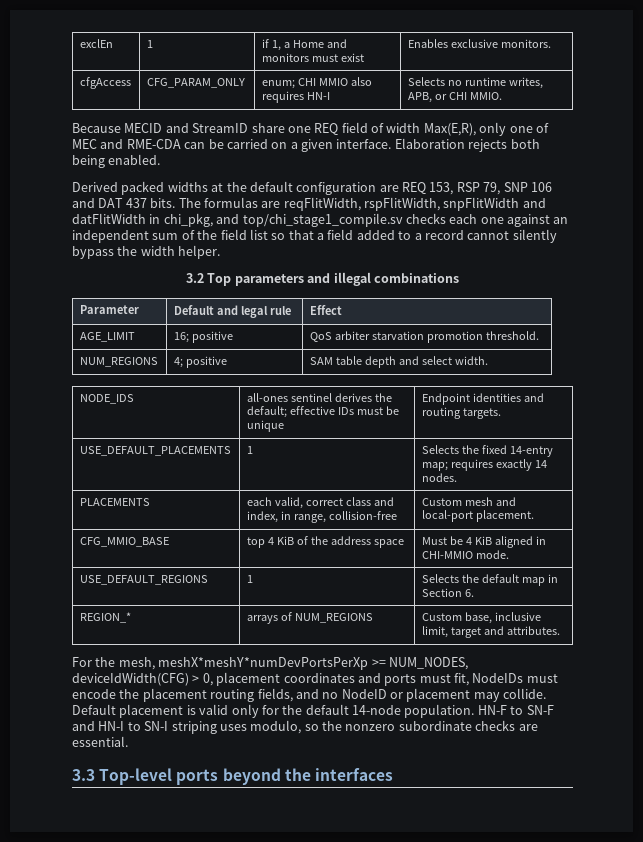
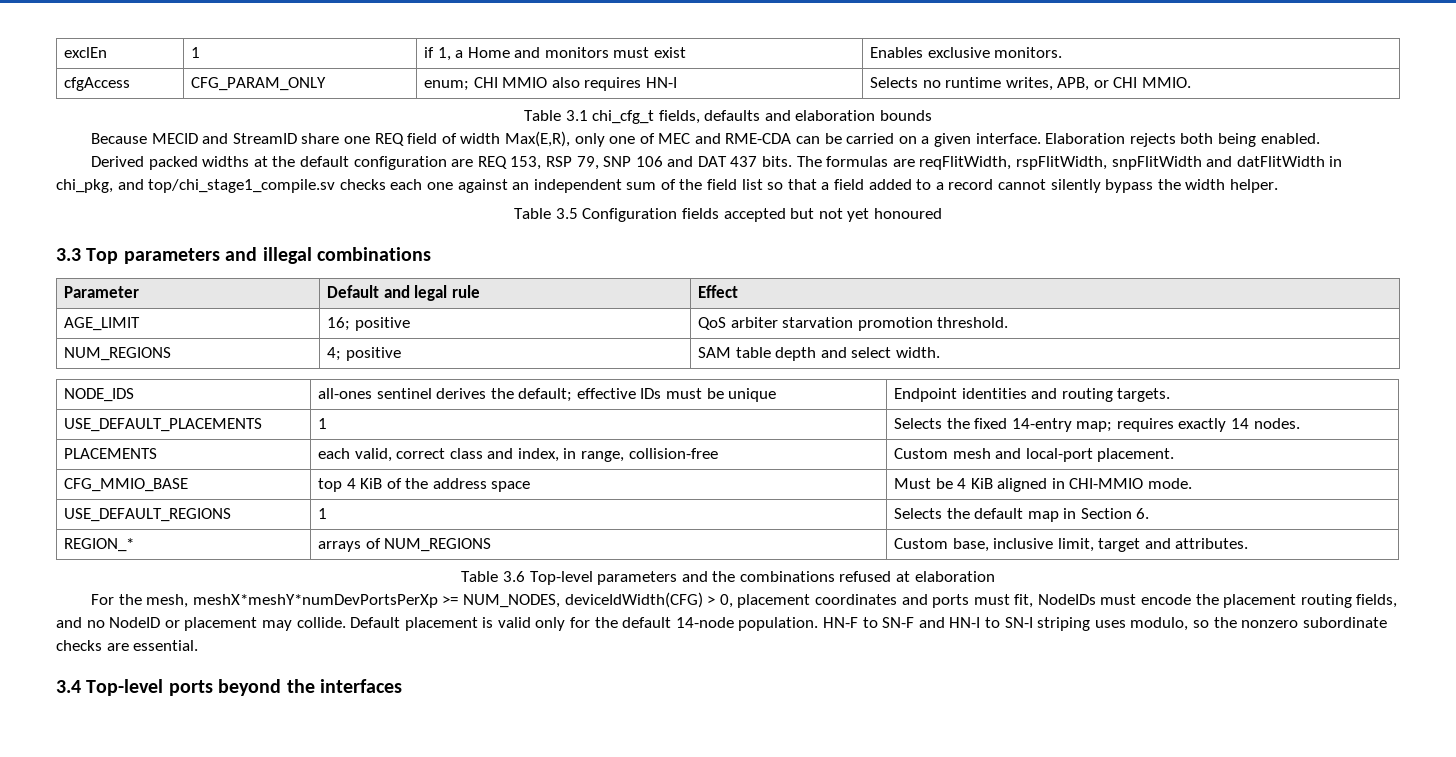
(502, 96) none -> [523,110,933,124] // Table 3.1 chi_cfg_t fields, defaults and elaboration bounds
[186,273,205,283] 3.2 -> [514,208,942,222] [56,248,81,261] Table 3.5 Configuration fields accepted but not yet honoured // 3.3
(560, 630) none -> [461,571,995,585] // Table 3.6 Top-level parameters and the combinations refused at elaboration
[72,769,95,781] 3.3 -> [56,680,81,693] 3.4

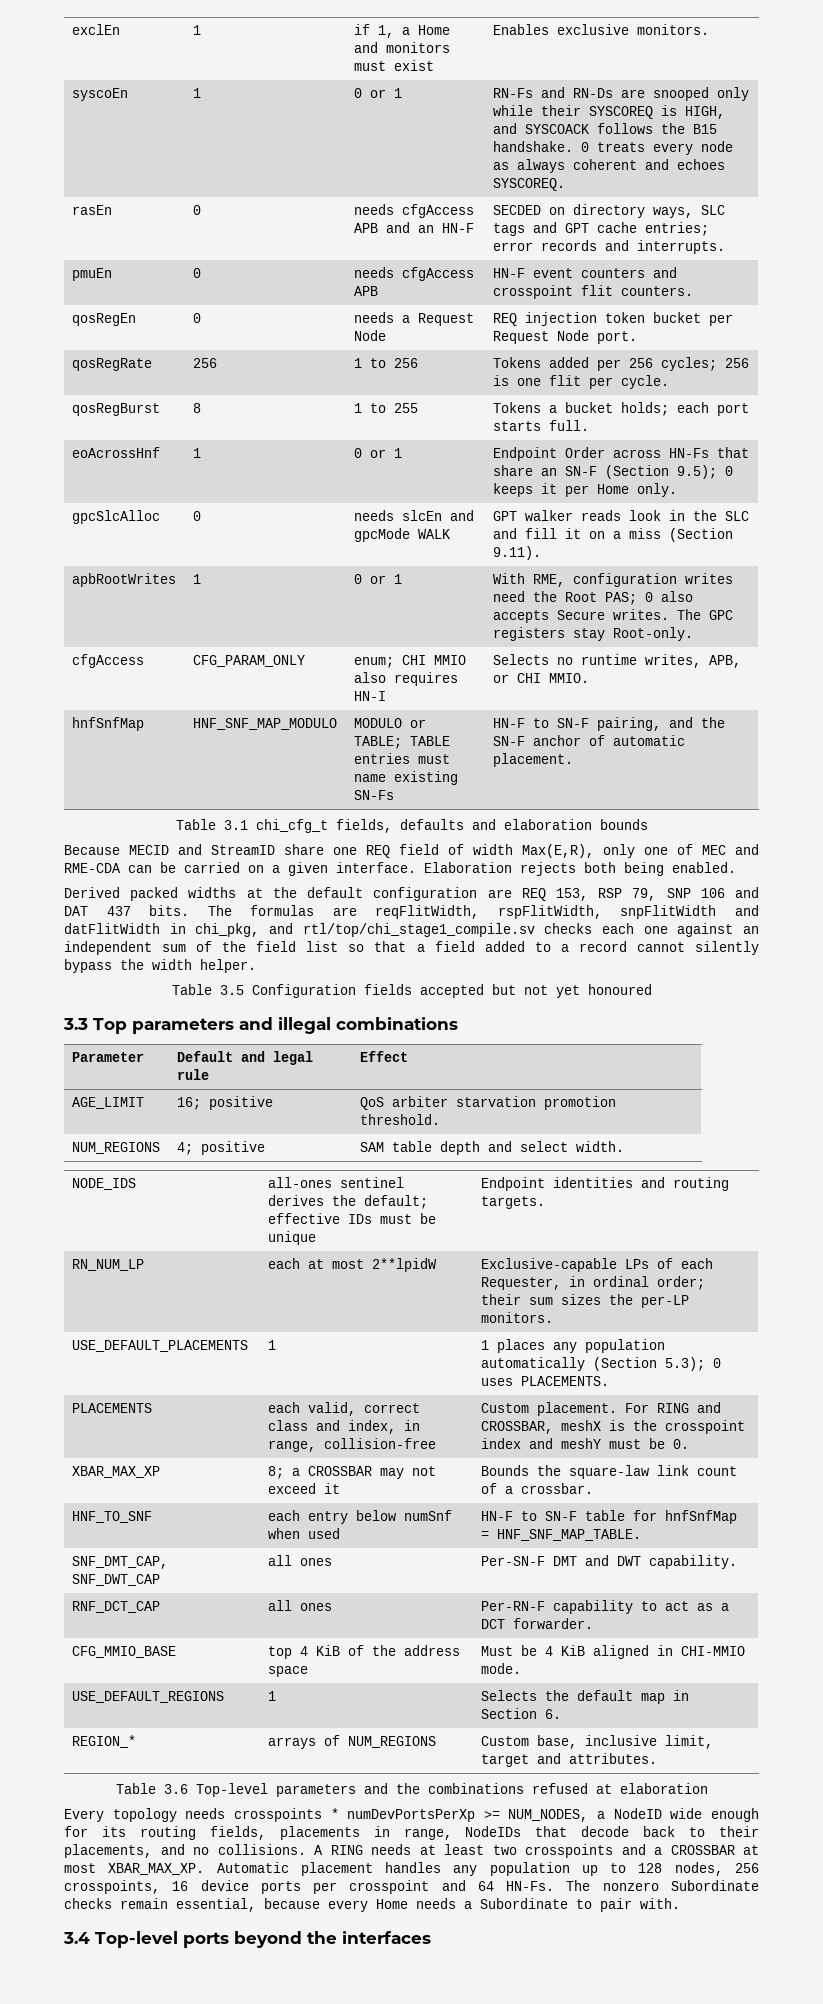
(1063, 52) none -> [72,88,129,101] [193,88,202,98] [354,88,403,98] [493,87,750,101] [493,105,726,119] [493,123,718,134] [493,141,734,155] [493,159,726,173] [493,178,566,191] [72,205,113,215] [193,205,202,215] [354,204,475,218] [354,222,475,233] [493,204,726,218] [493,222,710,236] [493,240,726,254] [72,268,113,281] [193,268,202,278] [354,267,475,281] [354,286,379,296] [493,267,678,278] [493,285,694,299] [72,313,137,326] [193,313,202,323] [354,312,475,326] [354,330,387,341] [493,312,734,326] [493,330,638,344] [72,358,153,371] [193,358,218,368] [354,358,419,368] [493,357,750,371] [493,375,670,389] [72,403,161,416] [193,403,202,413] [354,403,419,413] [493,402,750,416] [493,420,590,431] [72,447,161,458] [193,448,202,458] [354,448,403,458] [493,447,750,461] [493,465,734,479] [493,483,678,497] [72,510,161,524] [193,511,202,521] [354,510,475,521] [354,528,452,542] [493,510,750,521] [493,528,734,542] [493,546,542,560] [72,573,177,587] [193,574,202,584] [354,574,403,584] [493,573,734,587] [493,591,694,605] [493,609,734,623] [493,627,694,641] // syscoEn | 1 | 0 or 1 | RN-Fs and RN-Ds are snooped only while their SYSCOREQ is HIGH, and SYSCOACK follows the B15 handshake. 0 treats every node as always coherent and echoes SYSCOREQ. // rasEn | 0 | needs cfgAccess APB and an HN-F | SECDED on directory ways, SLC tags and GPT cache entries; error records and interrupts. // pmuEn | 0 | needs cfgAccess APB | HN-F event counters and crosspoint flit counters. // qosRegEn | 0 | needs a Request Node | REQ injection token bucket per Request Node port. // qosRegRate | 256 | 1 to 256 | Tokens added per 256 cycles; 256 is one flit per cycle. // qosRegBurst | 8 | 1 to 255 | Tokens a bucket holds; each port starts full. // eoAcrossHnf | 1 | 0 or 1 | Endpoint Order across HN-Fs that share an SN-F (Section 9.5); 0 keeps it per Home only. // gpcSlcAlloc | 0 | needs slcEn and gpcMode WALK | GPT walker reads look in the SLC and fill it on a miss (Section 9.11). // apbRootWrites | 1 | 0 or 1 | With RME, configuration writes need the Root PAS; 0 also accepts Secure writes. The GPC registers stay Root-only.
(1192, 82) none -> [72,717,145,731] [193,718,338,730] [354,718,427,728] [354,736,451,749] [354,753,451,764] [354,771,459,785] [354,790,395,800] [493,717,726,731] [493,735,686,746] [493,753,574,767] // hnfSnfMap | HNF_SNF_MAP_MODULO | MODULO or TABLE; TABLE entries must name existing SN-Fs | HN-F to SN-F pairing, and the SN-F anchor of automatic placement.
[148,179,336,193] top/chi_stage1_compile.sv -> [302,923,535,937] rtl/top/chi_stage1_compile.sv
[63,418,262,432] [317,418,327,429] [893,418,1300,432] USE_DEFAULT_PLACEMENTS | 1 | Selects the fixed 14-entry map; requires exactly 14 nodes. -> [72,1259,145,1271] [268,1258,438,1272] [481,1258,714,1272] [481,1276,706,1290] [481,1294,690,1308] [481,1312,554,1323] [72,1340,249,1352] [268,1340,277,1350] [481,1339,666,1353] [481,1357,722,1371] [481,1376,610,1386] RN_NUM_LP | each at most 2**lpidW | Exclusive-capable LPs of each Requester, in ordinal order; their sum sizes the per-LP monitors. // USE_DEFAULT_PLACEMENTS | 1 | 1 places any population automatically (Section 5.3); 0 uses PLACEMENTS.
[952,448,1175,462] mesh and local-port placement. -> [537,1402,722,1416] [481,1420,746,1434] [481,1438,690,1449] [72,1466,161,1478] [268,1466,437,1479] [268,1483,341,1494] [481,1465,738,1479] [481,1483,594,1494] [72,1511,153,1523] [268,1510,453,1524] [268,1528,341,1539] [481,1510,738,1524] [481,1529,642,1541] [72,1556,169,1569] [72,1574,161,1586] [268,1555,333,1566] [481,1555,738,1569] [72,1601,161,1613] [268,1600,333,1611] [481,1600,730,1614] [481,1618,594,1629] placement. For RING and CROSSBAR, meshX is the crosspoint index and meshY must be 0. // XBAR_MAX_XP | 8; a CROSSBAR may not exceed it | Bounds the square-law link count of a crossbar. // HNF_TO_SNF | each entry below numSnf when used | HN-F to SN-F table for hnfSnfMap = HNF_SNF_MAP_TABLE. // SNF_DMT_CAP, SNF_DWT_CAP | all ones | Per-SN-F DMT and DWT capability. // RNF_DCT_CAP | all ones | Per-RN-F capability to act as a DCT forwarder.
[91,592,1398,608] [56,617,1387,631] [56,640,199,651] For the mesh, meshX*meshY*numDevPortsPerXp >= NUM_NODES, deviceIdWidth(CFG) > 0, placement coordinates and ports must fit, NodeIDs must encode the placement routing fields, and no NodeID or placement may collide. Default placement is valid only for the default 14-node population. HN-F to SN-F and HN-I to SN-I striping uses modulo, so the nonzero subordinate checks are essential. -> [64,1808,759,1822] [64,1826,759,1840] [64,1844,759,1858] [64,1862,759,1876] [64,1880,759,1894] [64,1898,680,1912] Every topology needs crosspoints * numDevPortsPerXp >= NUM_NODES, a NodeID wide enough for its routing fields, placements in range, NodeIDs that decode back to their placements, and no collisions. A RING needs at least two crosspoints and a CROSSBAR at most XBAR_MAX_XP. Automatic placement handles any population up to 128 nodes, 256 crosspoints, 16 device ports per crosspoint and 64 HN-Fs. The nonzero Subordinate checks remain essential, because every Home needs a Subordinate to pair with.

